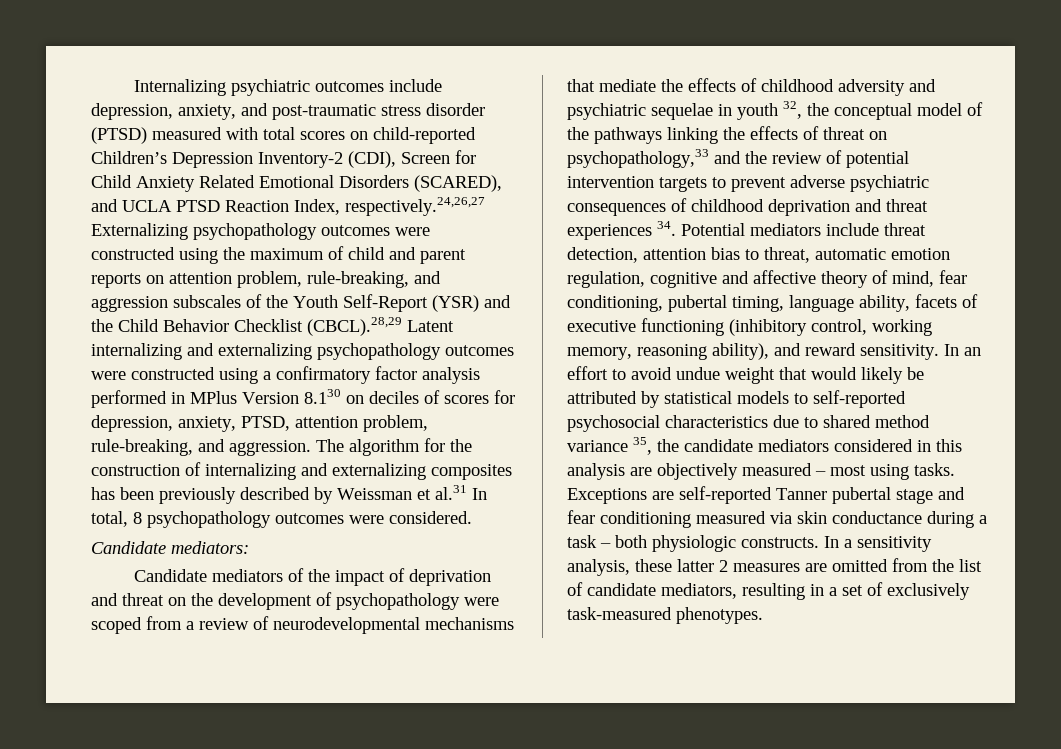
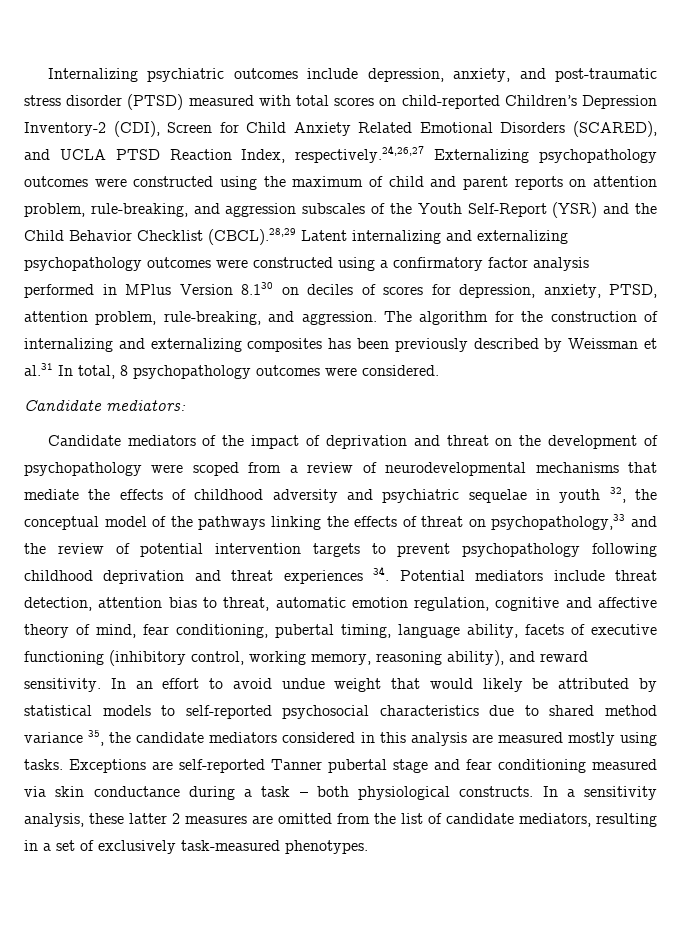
[790,175,929,192] [567,198,687,216] adverse psychiatric consequences of -> [462,543,657,557] psychopathology following
[657,463,866,480] objectively measured – most -> [497,732,615,746] measured mostly
[652,535,736,552] physiologic -> [358,786,450,800] physiological

